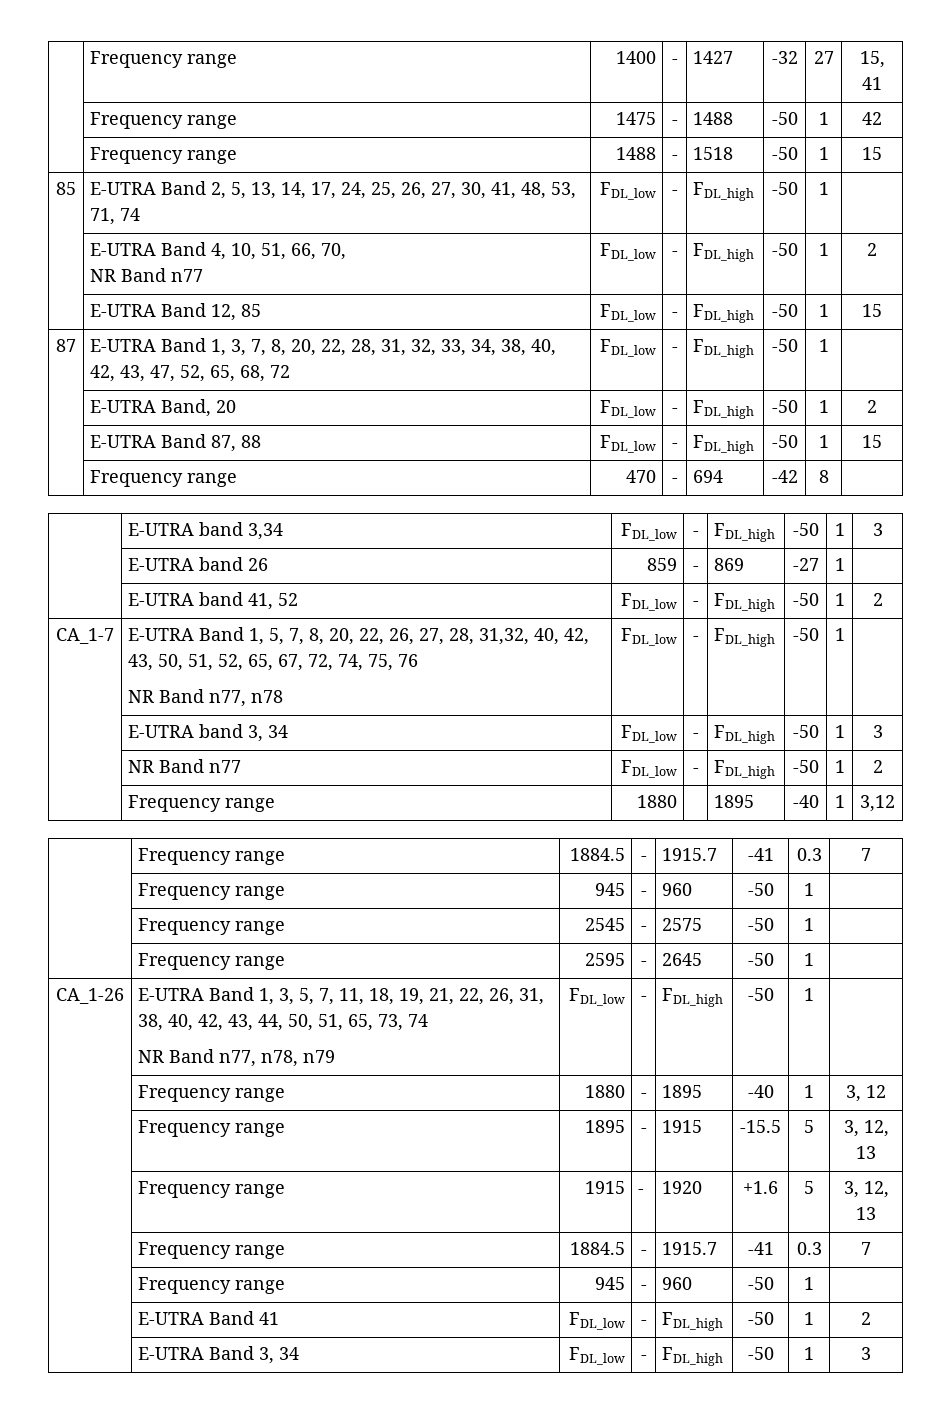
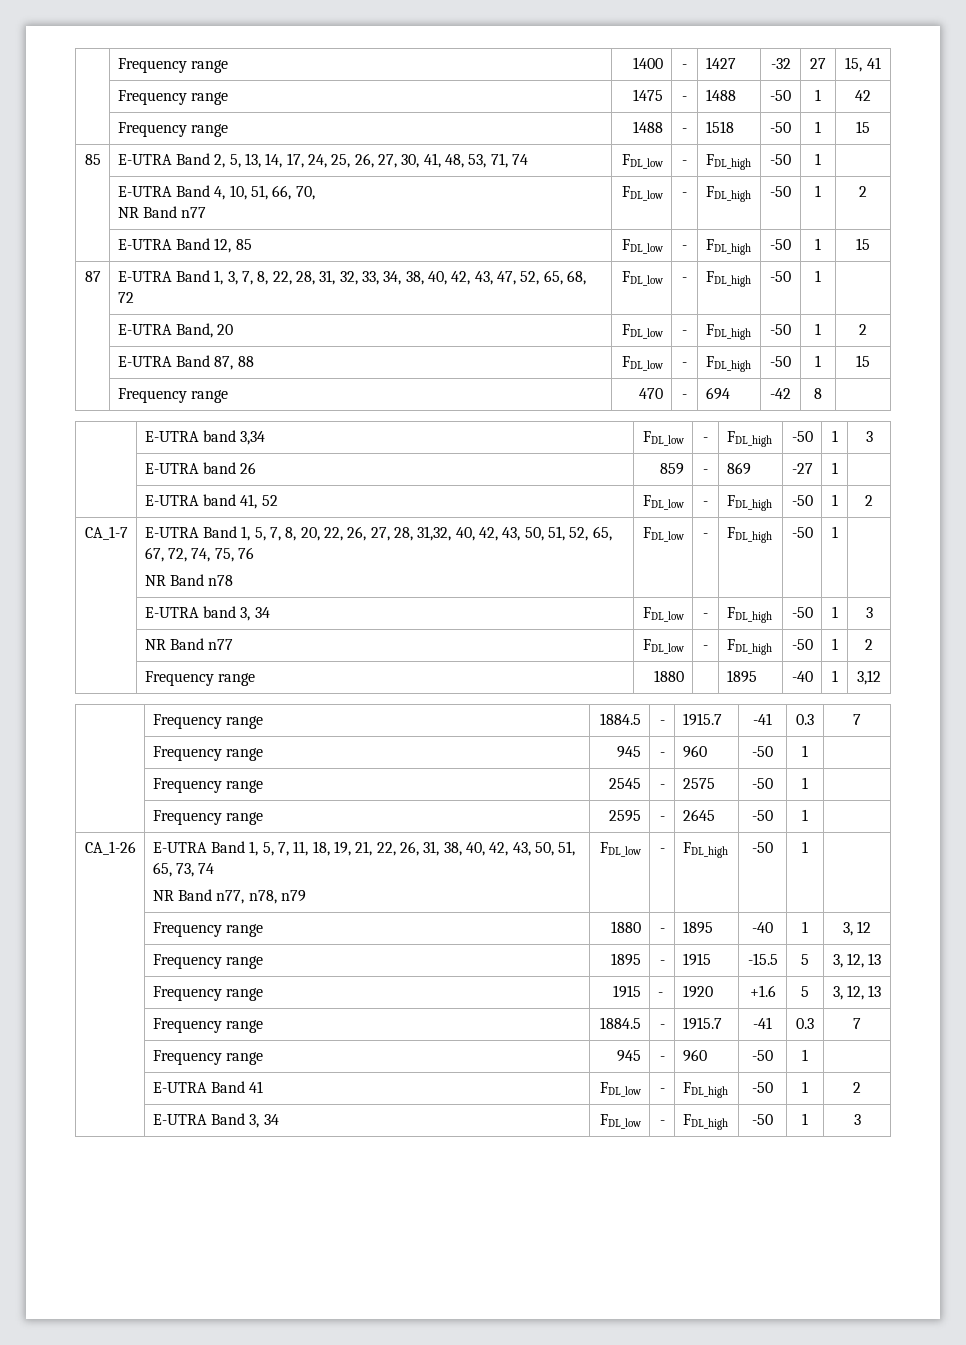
[291,339,317,356] 20, -> (269, 278) none
[209,690,247,707] n77, -> (205, 580) none
[279,988,295,1005] 3, -> (259, 848) none
[258,1014,284,1031] 44, -> (531, 849) none

